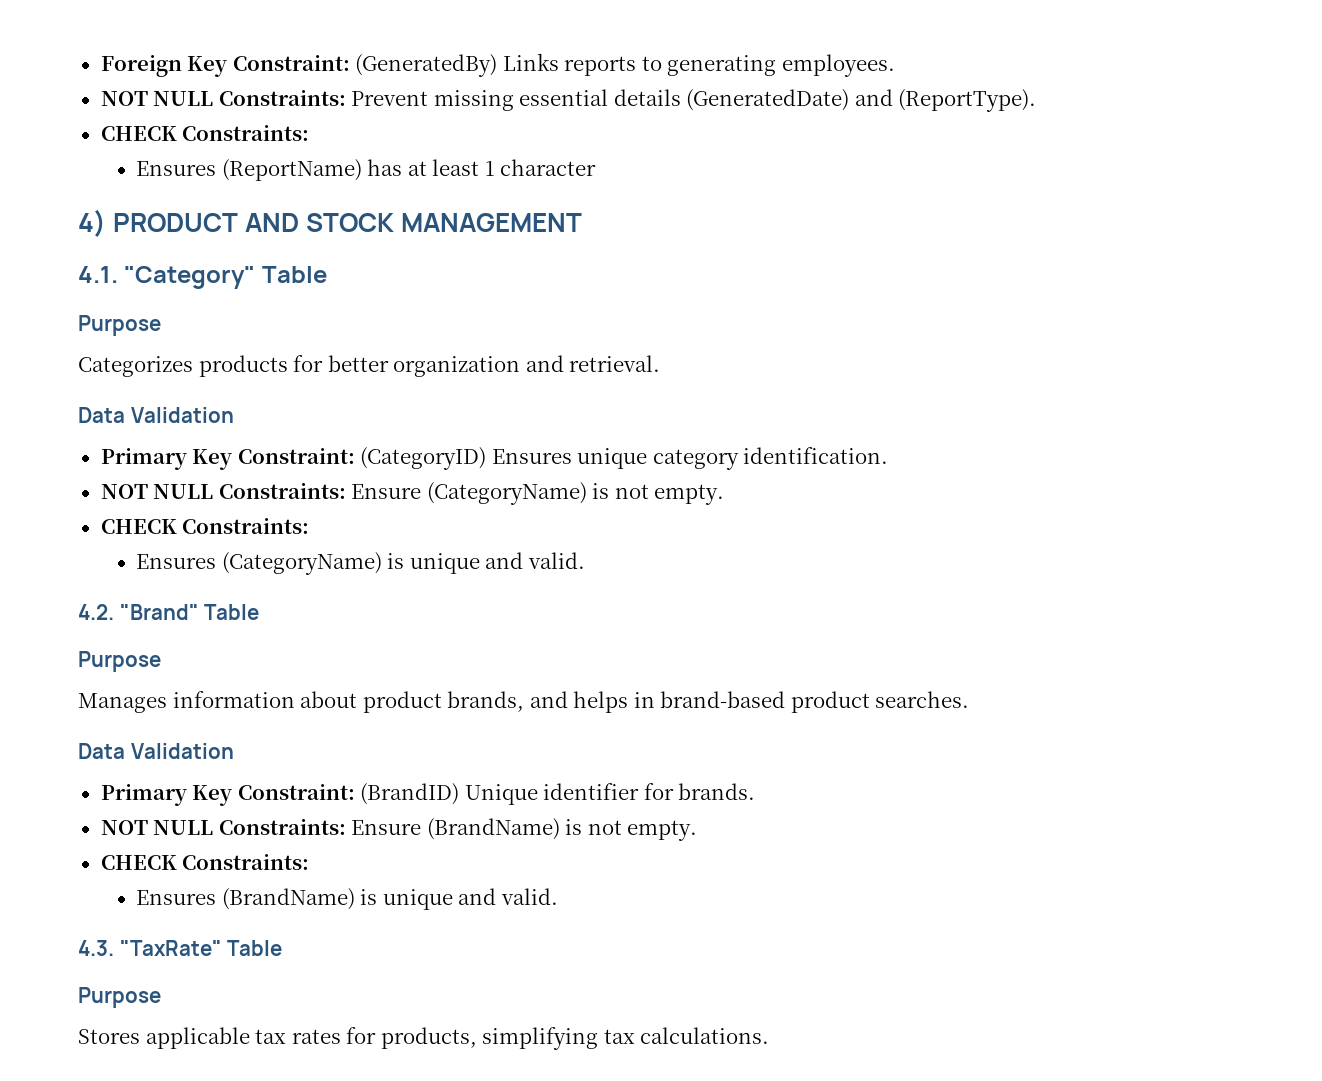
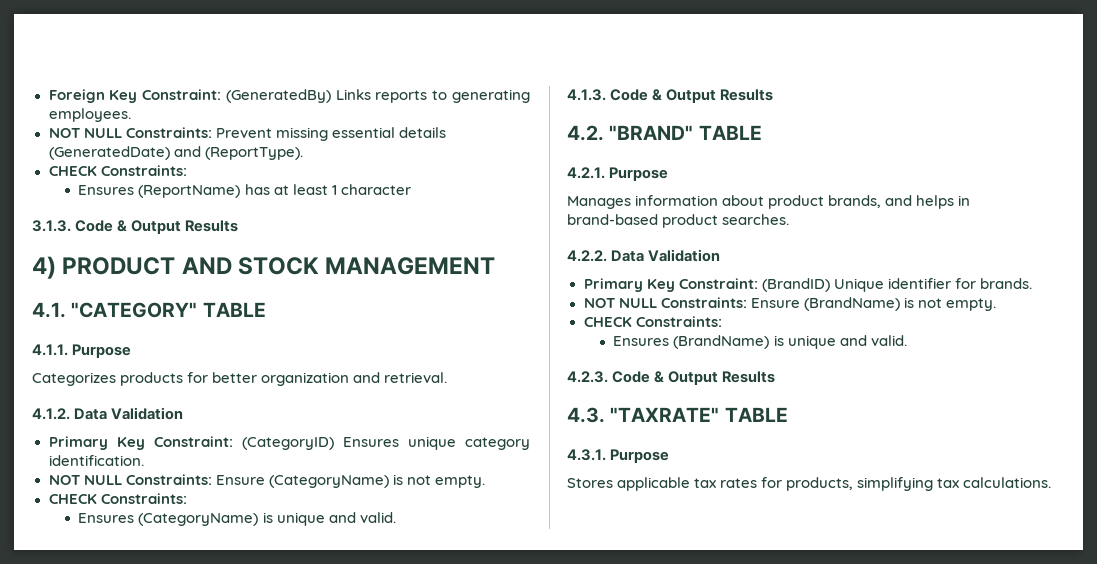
(597, 167) none -> [32,220,239,234] // 3.1.3. Code & Output Results
[124,266,327,289] "Category" Table // -> [71,302,266,318] [32,344,68,356] "CATEGORY" TABLE // 4.1.1.
(661, 363) none -> [32,408,70,420] 4.1.2.
[78,604,260,620] 4.2. "Brand" Table // -> [567,89,774,103] [567,125,762,141] [567,167,605,179] 4.1.3. Code & Output Results // 4.2. "BRAND" TABLE // 4.2.1.
(970, 699) none -> [567,250,607,262] 4.2.2.
[78,940,283,956] 4.3. "TaxRate" Table // -> [567,371,776,385] [567,407,788,423] [567,449,606,461] 4.2.3. Code & Output Results // 4.3. "TAXRATE" TABLE // 4.3.1.

